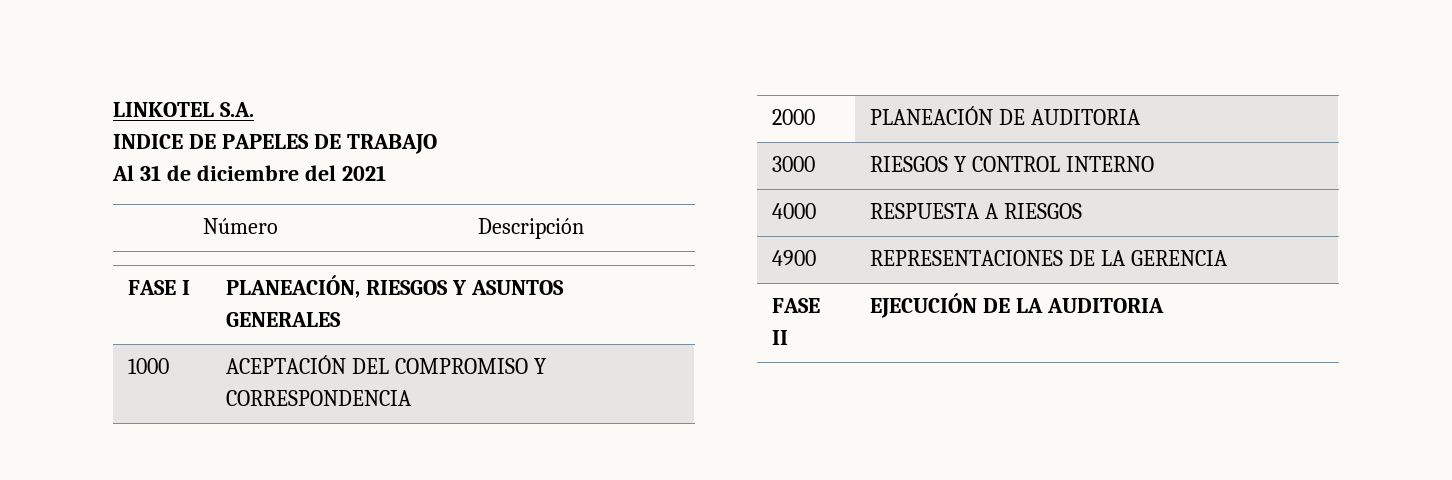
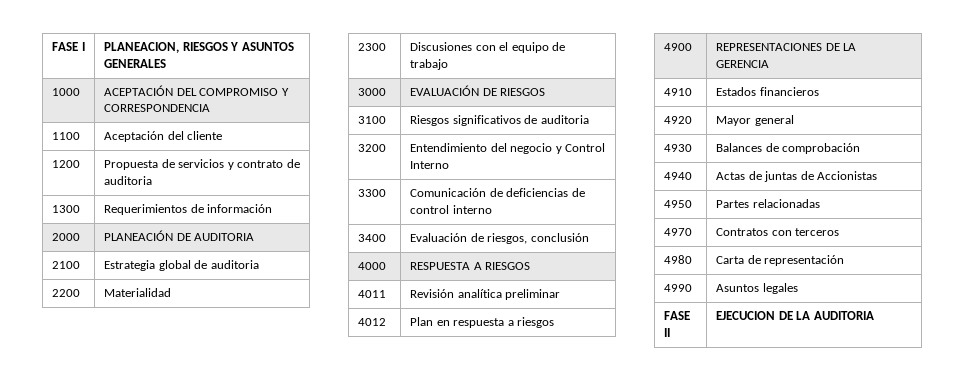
[113,102,254,117] [113,134,437,154] [112,165,386,181] [202,218,278,234] [477,218,584,239] LINKOTEL S.A. // INDICE DE PAPELES DE TRABAJO // Al 31 de diciembre del 2021 // Número | Descripción // -> (52, 46) none
[226,275,361,298] PLANEACIÓN, -> [104,42,180,53] PLANEACION,
[772,109,816,125] [870,106,1142,125] 2000 | PLANEACIÓN DE AUDITORIA -> [52,132,81,140] [104,131,223,142] [52,160,81,168] [104,159,300,170] [104,176,153,185] [52,205,81,213] [104,204,273,215] [52,233,81,241] [104,230,255,241] [52,261,81,269] [104,260,259,271] [52,289,81,297] [104,288,172,297] [358,43,387,51] [410,42,566,53] [410,59,449,70] 1100 | Aceptación del cliente // 1200 | Propuesta de servicios y contrato de auditoria // 1300 | Requerimientos de información // 2000 | PLANEACIÓN DE AUDITORIA // 2100 | Estrategia global de auditoria // 2200 | Materialidad // 2300 | Discusiones con el equipo de trabajo
[870,156,1155,172] [772,203,817,219] [870,203,1083,219] RIESGOS Y CONTROL INTERNO // 4000 | RESPUESTA A RIESGOS -> [410,85,546,96] [358,116,387,124] [410,115,589,126] [358,144,387,152] [410,143,606,154] [410,161,450,169] [358,189,387,197] [410,188,585,197] [410,205,492,214] [358,234,387,242] [410,233,589,244] [358,262,387,270] [410,262,531,270] [358,290,387,298] [410,289,561,300] [358,318,387,326] [410,317,555,328] EVALUACIÓN DE RIESGOS // 3100 | Riesgos significativos de auditoria // 3200 | Entendimiento del negocio y Control Interno // 3300 | Comunicación de deficiencias de control interno // 3400 | Evaluación de riesgos, conclusión // 4000 | RESPUESTA A RIESGOS // 4011 | Revisión analítica preliminar // 4012 | Plan en respuesta a riesgos
(1229, 258) none -> [664,88,693,96] [716,87,819,96] [664,116,693,124] [716,115,794,126] [664,144,693,152] [716,143,861,154] [664,172,693,180] [716,171,878,182] [664,200,693,208] [716,199,820,208] [664,228,693,236] [716,228,840,236] [664,255,693,264] [716,255,845,266] [664,284,693,292] [716,283,798,294] // 4910 | Estados financieros // 4920 | Mayor general // 4930 | Balances de comprobación // 4940 | Actas de juntas de Accionistas // 4950 | Partes relacionadas // 4970 | Contratos con terceros // 4980 | Carta de representación // 4990 | Asuntos legales
[870,293,978,318] EJECUCIÓN -> [716,311,776,320] EJECUCION

